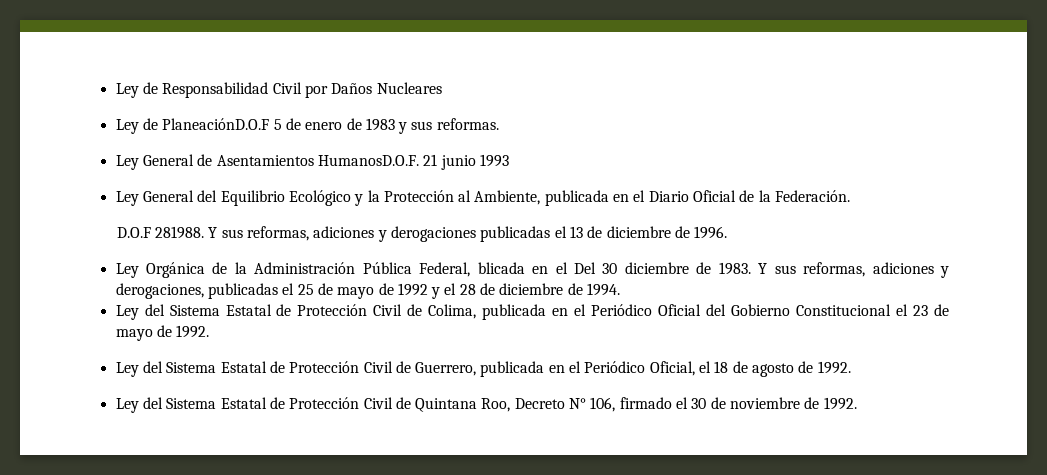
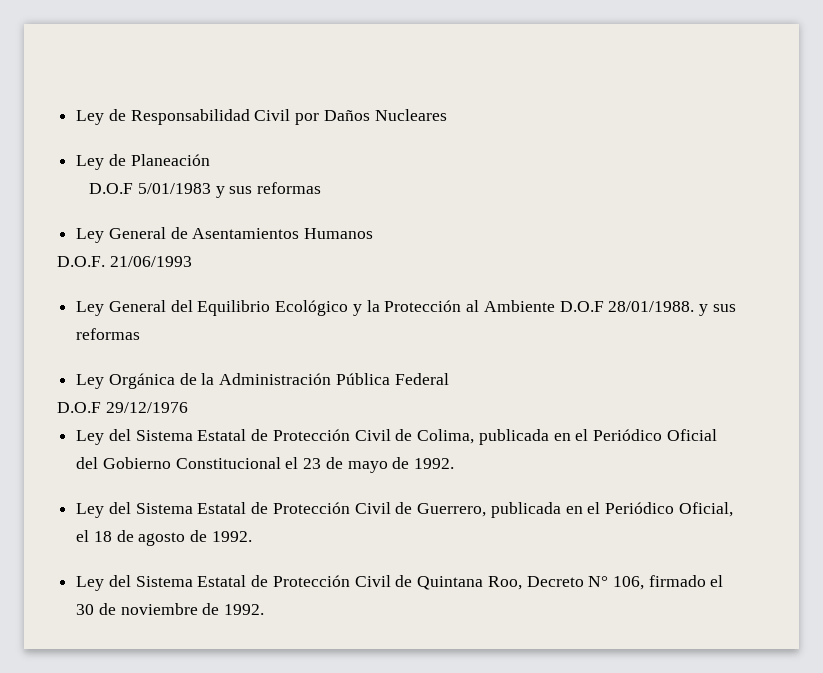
[162,118,499,134] PlaneaciónD.O.F 5 de enero de 1983 y sus reformas. -> [130,154,210,166] [89,182,322,198] Planeación // D.O.F 5/01/1983 y sus reformas
[317,154,509,170] HumanosD.O.F. 21 junio 1993 -> [304,228,374,239] [57,256,192,267] Humanos // D.O.F. 21/06/1993
[474,190,851,206] [116,226,728,242] Ambiente, publicada en el Diario Oficial de la Federación. // D.O.F 281988. Y sus reformas, adiciones y derogaciones publicadas el 13 de diciembre de 1996. -> [483,300,736,316] [76,328,141,340] Ambiente D.O.F 28/01/1988. y sus reformas
[419,262,950,278] [115,283,621,299] Federal, blicada en el Del 30 diciembre de 1983. Y sus reformas, adiciones y derogaciones, publicadas el 25 de mayo de 1992 y el 28 de diciembre de 1994. -> [394,373,449,385] [57,402,188,413] Federal // D.O.F 29/12/1976

